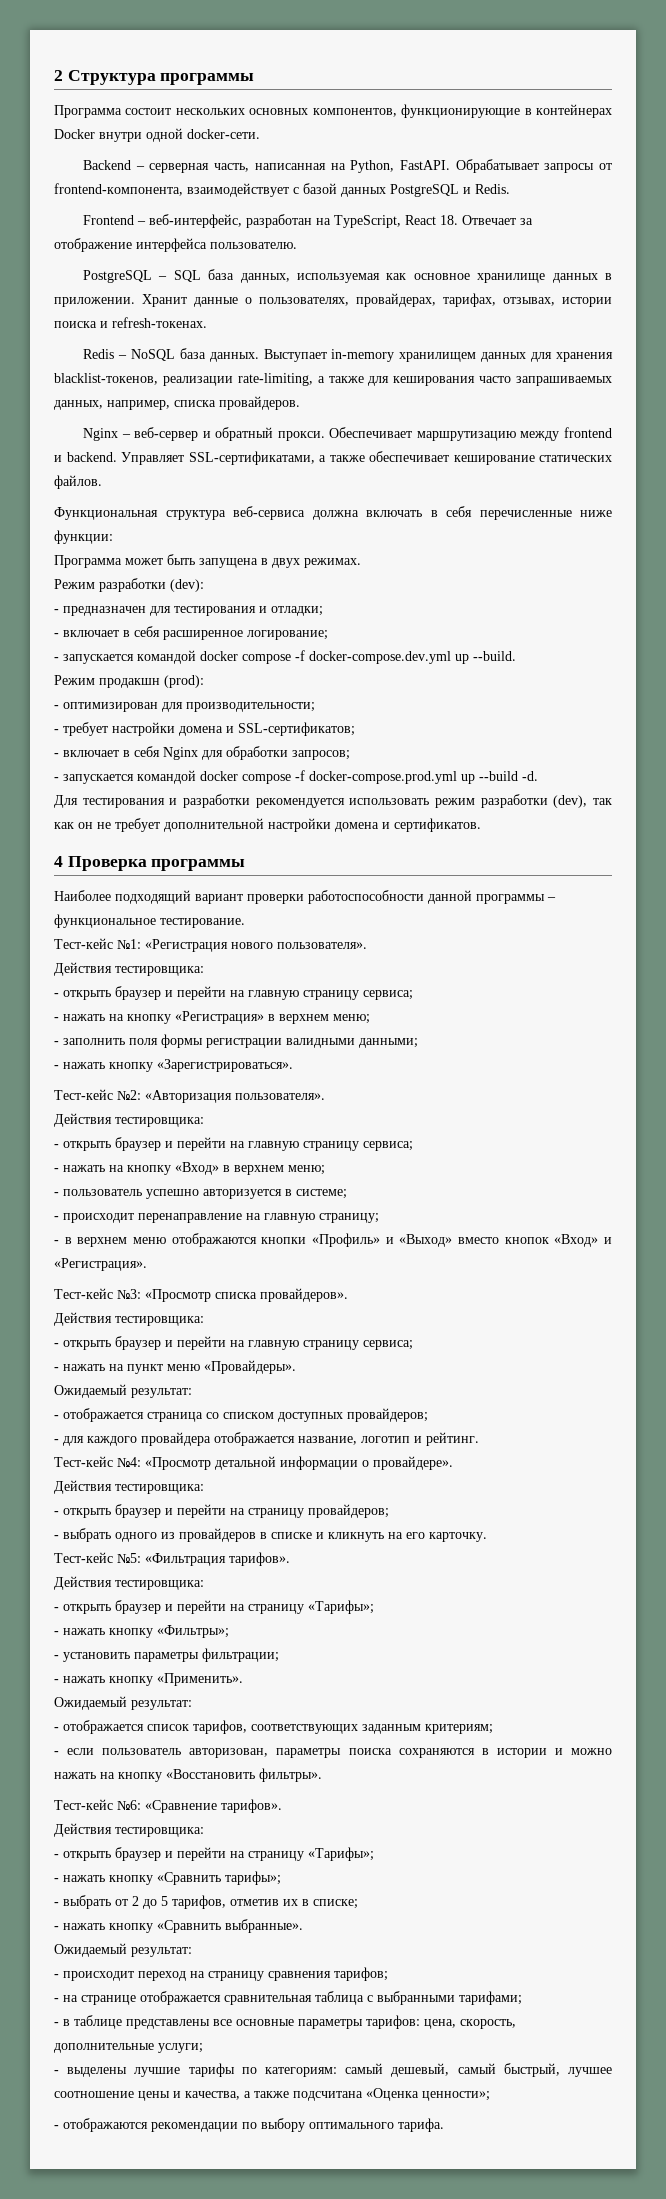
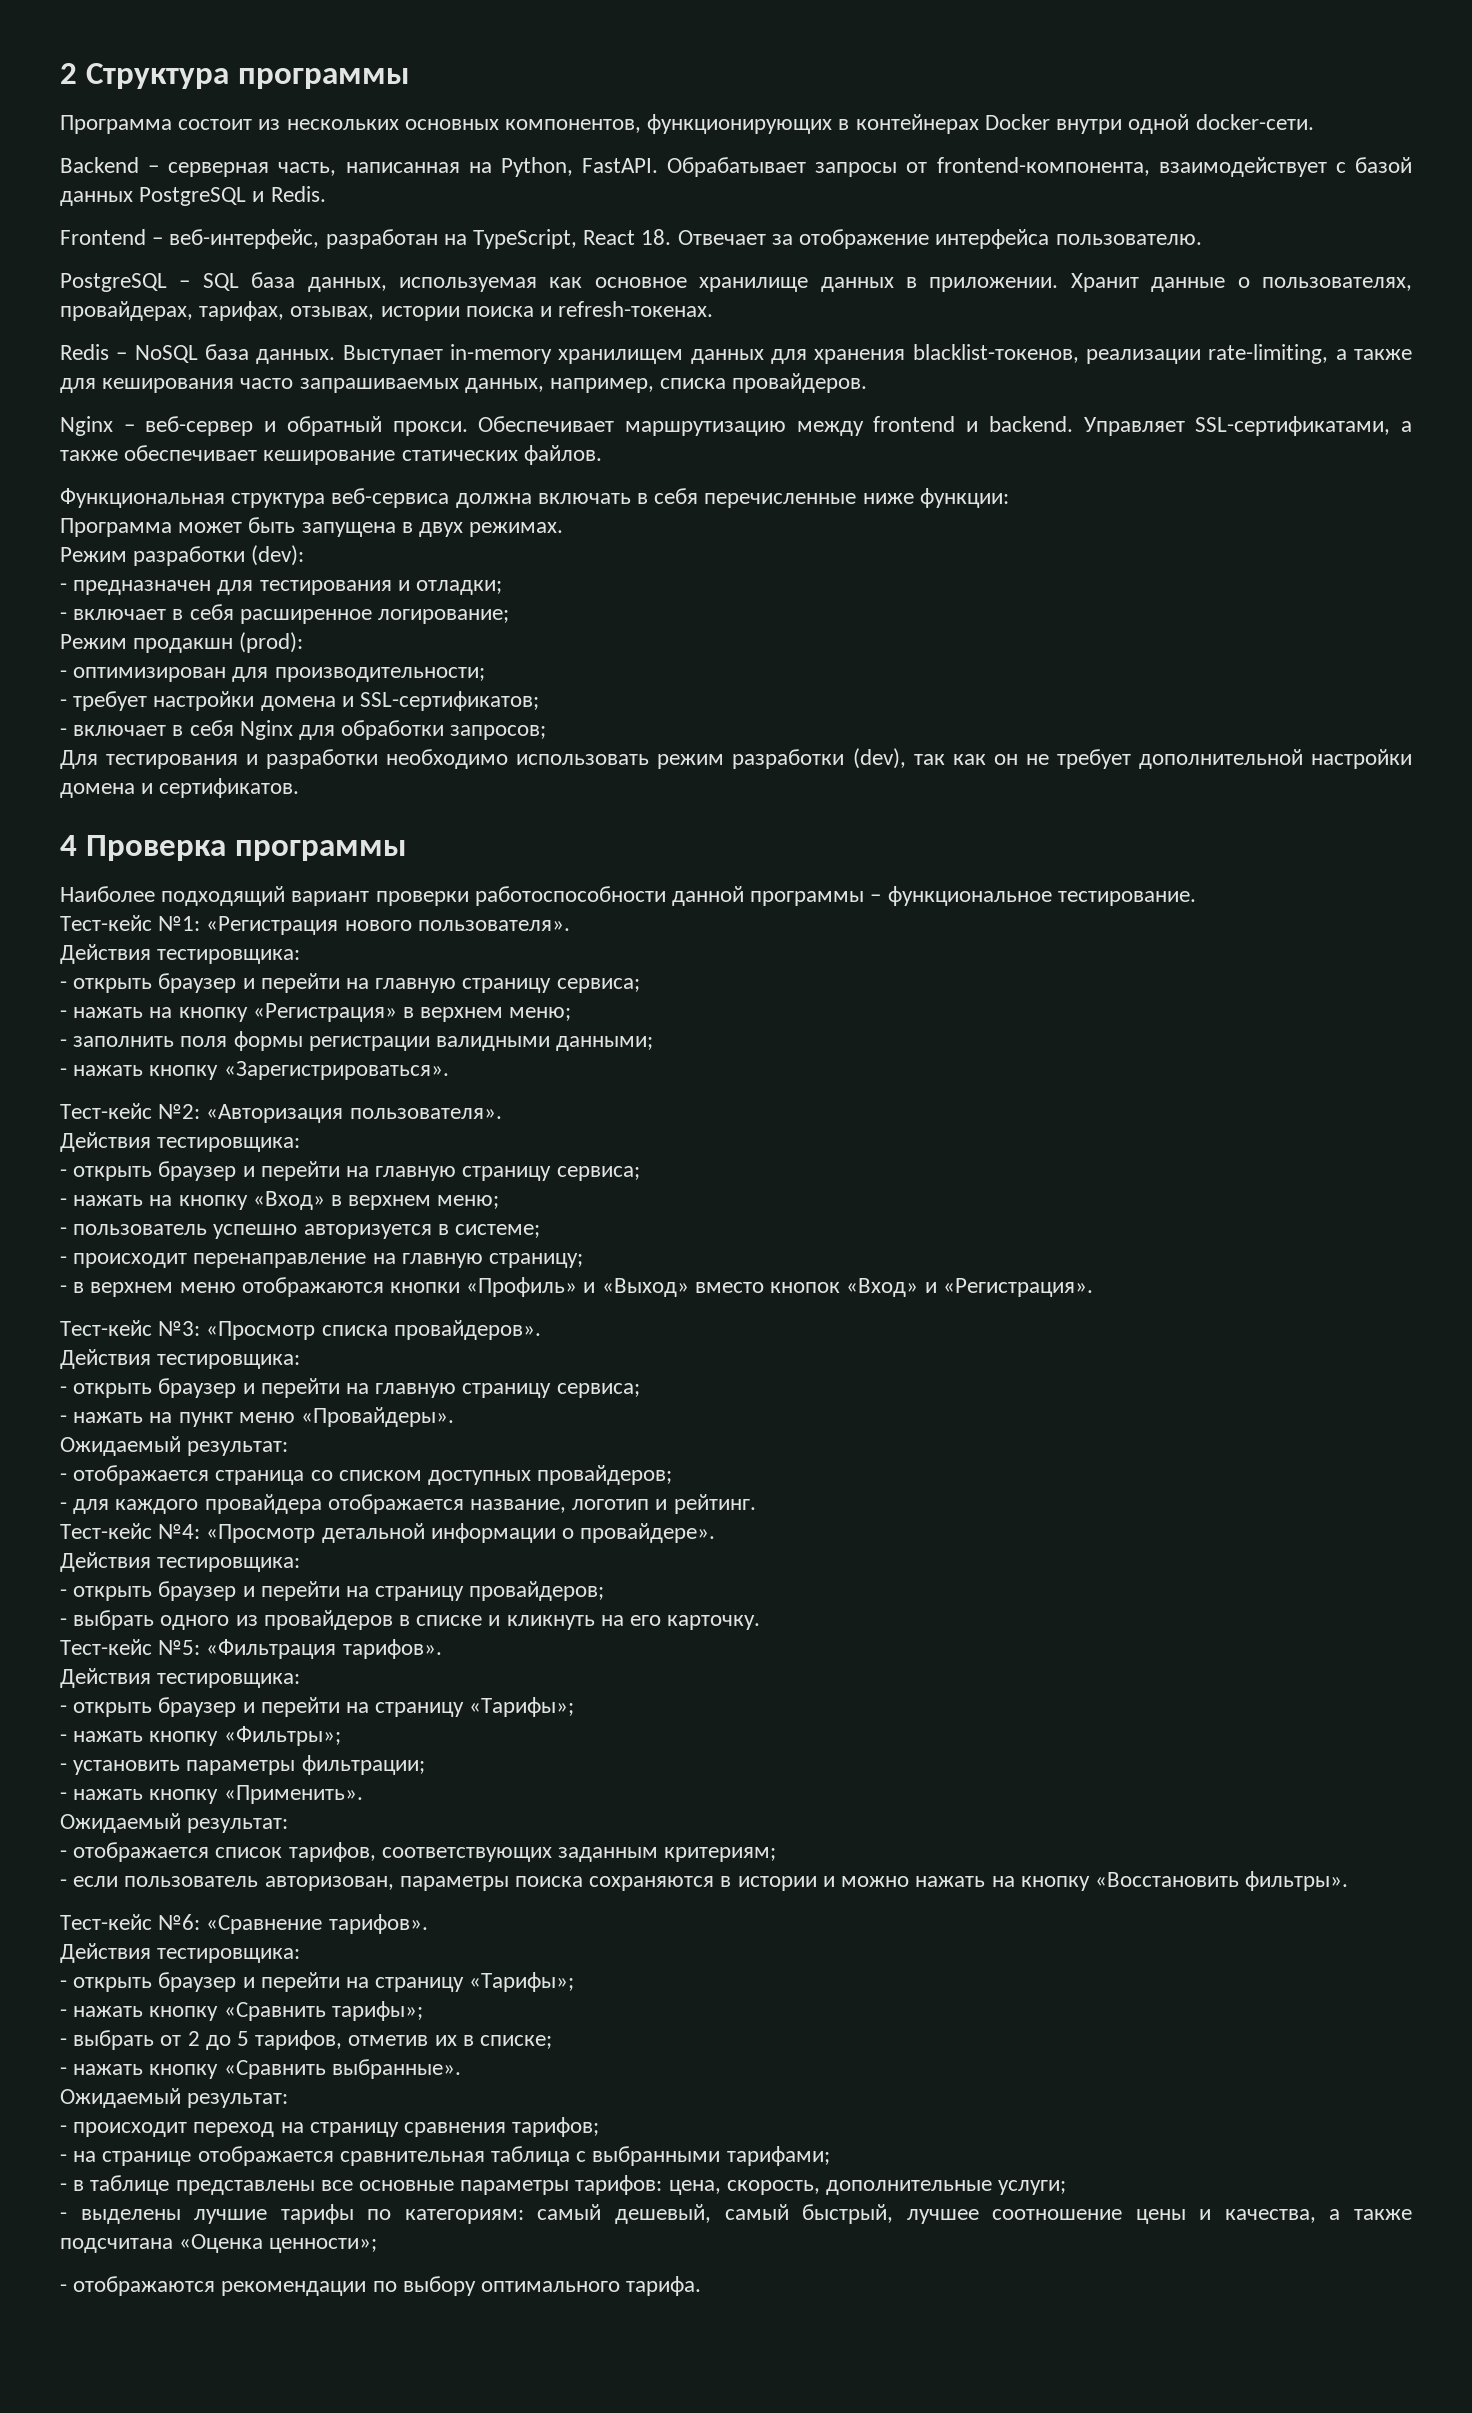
(172, 111) none -> [258,119,281,130] из
[401,104,521,118] функционирующие -> [647,114,833,134] функционирующих
[54,650,516,664] // - запускается командой docker compose -f docker-compose.dev.yml up --build. -> (510, 616) none
[54,770,538,784] // - запускается командой docker compose -f docker-compose.prod.yml up --build -d. -> (547, 732) none
[255,798,345,808] рекомендуется -> [386,749,509,769] необходимо

